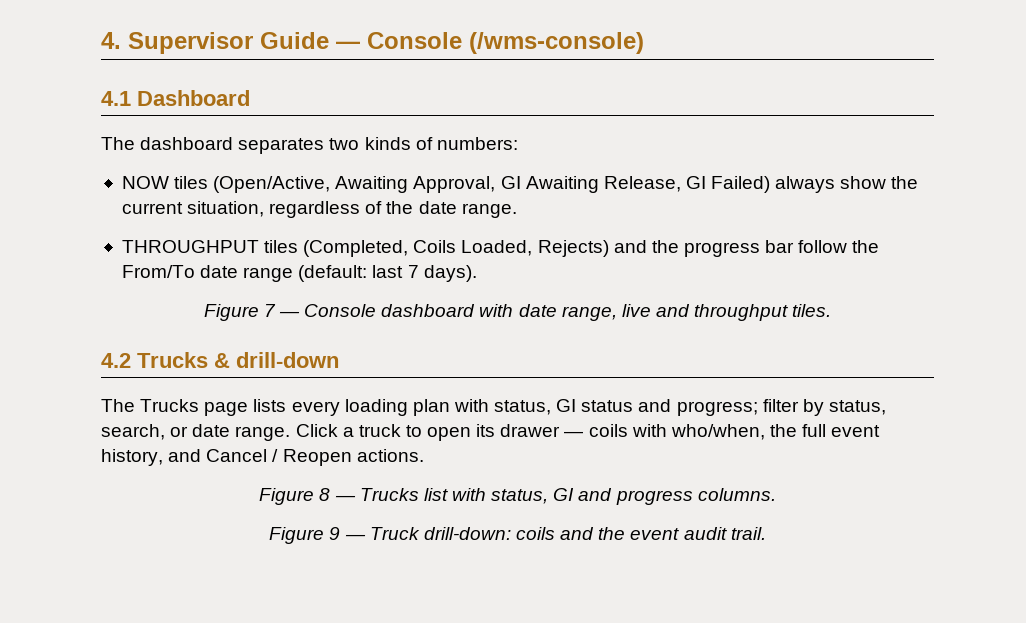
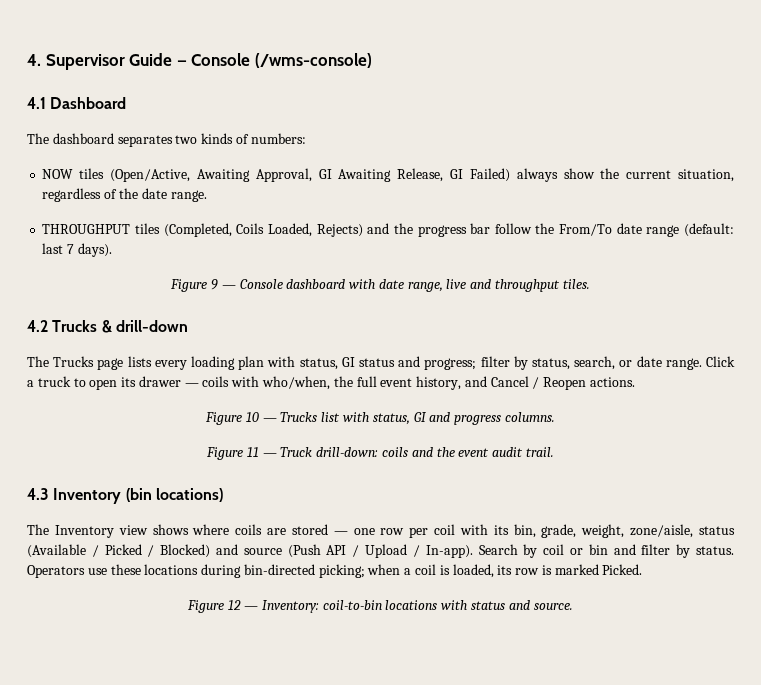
[263,304,276,317] 7 -> [210,279,218,290] 9
[319,488,331,501] 8 -> [245,412,259,422] 10
[329,527,341,540] 9 -> [246,447,259,457] 11
(766, 533) none -> [27,488,223,504] [27,524,736,538] [27,544,735,558] [27,564,643,578] [187,600,573,613] // 4.3 Inventory (bin locations) // The Inventory view shows where coils are stored — one row per coil with its bin, grade, weight, zone/aisle, status (Available / Picked / Blocked) and source (Push API / Upload / In-app). Search by coil or bin and filter by status. Operators use these locations during bin-directed picking; when a coil is loaded, its row is marked Picked. // Figure 12 — Inventory: coil-to-bin locations with status and source.

